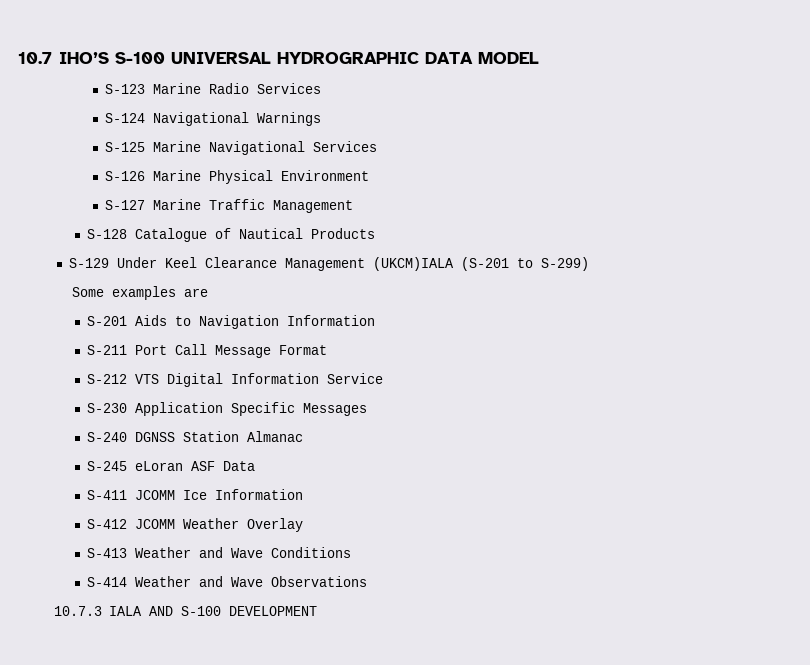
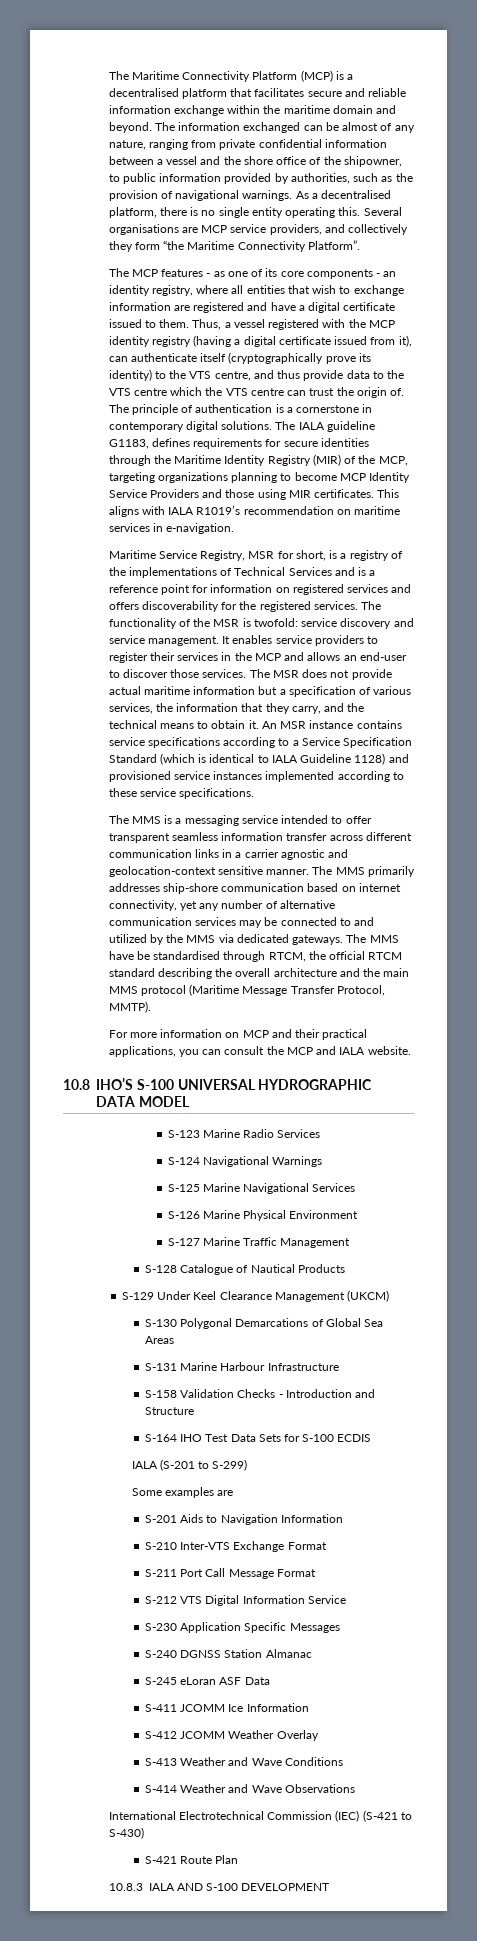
[18,52,52,64] 10.7 -> [108,70,354,82] [108,88,407,99] [108,105,397,116] [108,122,415,133] [108,139,387,150] [108,156,402,167] [108,173,413,184] [108,190,392,201] [108,207,402,218] [108,224,409,235] [108,240,360,252] [108,268,397,279] [108,285,404,296] [108,302,396,313] [108,319,395,330] [108,335,412,347] [108,352,371,364] [108,369,405,381] [108,387,405,398] [108,404,373,415] [108,421,375,432] [108,438,369,449] [108,454,408,466] [108,472,411,483] [108,489,400,500] [108,505,401,517] [108,523,235,534] [108,550,403,561] [108,567,376,578] [108,584,412,595] [108,601,382,612] [108,618,414,629] [108,635,379,646] [108,652,407,663] [108,669,392,680] [108,686,412,697] [108,703,365,714] [108,720,402,729] [108,737,413,748] [108,753,409,765] [108,771,404,782] [108,788,255,799] [108,815,372,826] [108,832,412,843] [108,849,349,860] [108,866,415,877] [108,883,401,894] [108,900,335,911] [108,917,375,928] [108,934,399,945] [108,951,403,962] [108,968,410,979] [108,984,385,996] [108,1001,151,1013] [108,1029,368,1040] [108,1046,411,1057] [63,1079,90,1090] The Maritime Connectivity Platform (MCP) is a decentralised platform that facilitates secure and reliable information exchange within the maritime domain and beyond. The information exchanged can be almost of any nature, ranging from private confidential information between a vessel and the shore office of the shipowner, to public information provided by authorities, such as the provision of navigational warnings. As a decentralised platform, there is no single entity operating this. Several organisations are MCP service providers, and collectively they form “the Maritime Connectivity Platform”. // The MCP features - as one of its core components - an identity registry, where all entities that wish to exchange information are registered and have a digital certificate issued to them. Thus, a vessel registered with the MCP identity registry (having a digital certificate issued from it), can authenticate itself (cryptographically prove its identity) to the VTS centre, and thus provide data to the VTS centre which the VTS centre can trust the origin of. The principle of authentication is a cornerstone in contemporary digital solutions. The IALA guideline G1183, defines requirements for secure identities through the Maritime Identity Registry (MIR) of the MCP, targeting organizations planning to become MCP Identity Service Providers and those using MIR certificates. This aligns with IALA R1019’s recommendation on maritime services in e-navigation. // Maritime Service Registry, MSR for short, is a registry of the implementations of Technical Services and is a reference point for information on registered services and offers discoverability for the registered services. The functionality of the MSR is twofold: service discovery and service management. It enables service providers to register their services in the MCP and allows an end-user to discover those services. The MSR does not provide actual maritime information but a specification of various services, the information that they carry, and the technical means to obtain it. An MSR instance contains service specifications according to a Service Specification Standard (which is identical to IALA Guideline 1128) and provisioned service instances implemented according to these service specifications. // The MMS is a messaging service intended to offer transparent seamless information transfer across different communication links in a carrier agnostic and geolocation-context sensitive manner. The MMS primarily addresses ship-shore communication based on internet connectivity, yet any number of alternative communication services may be connected to and utilized by the MMS via dedicated gateways. The MMS have be standardised through RTCM, the official RTCM standard describing the overall architecture and the main MMS protocol (Maritime Message Transfer Protocol, MMTP). // For more information on MCP and their practical applications, you can consult the MCP and IALA website. // 10.8
[372,257,454,271] (UKCM)IALA -> [347,1290,390,1302] [144,1318,383,1329] [144,1336,174,1344] [144,1362,339,1371] [144,1389,375,1398] [144,1407,194,1415] [144,1434,372,1442] [131,1461,158,1469] (UKCM) // S-130 Polygonal Demarcations of Global Sea Areas // S-131 Marine Harbour Infrastructure // S-158 Validation Checks - Introduction and Structure // S-164 IHO Test Data Sets for S-100 ECDIS // IALA
(376, 320) none -> [144,1541,327,1552] // S-210 Inter-VTS Exchange Format
[54,606,103,616] 10.7.3 -> [108,1810,412,1822] [108,1827,144,1839] [144,1855,239,1864] [108,1883,143,1891] International Electrotechnical Commission (IEC) (S-421 to S-430) // S-421 Route Plan // 10.8.3

